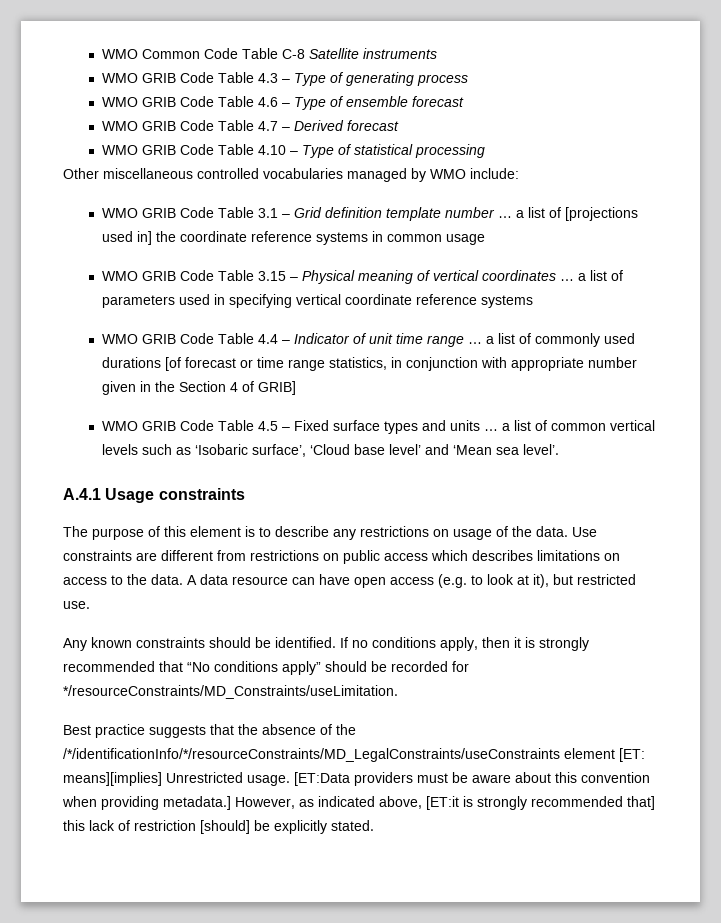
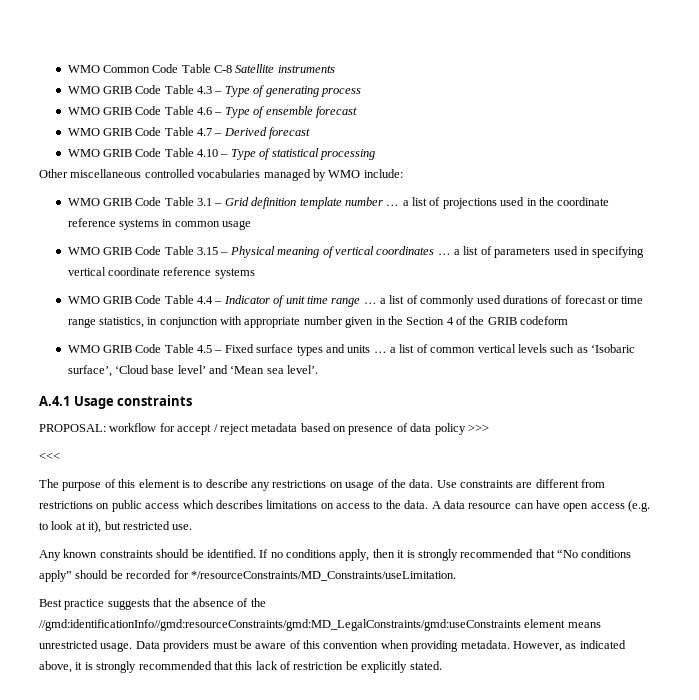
[564,207,638,221] [101,231,152,245] [projections used in] -> [442,197,537,209] projections used in
[164,357,181,371] [of -> [551,295,563,304] of
[257,381,296,395] GRIB] -> [469,316,569,325] the GRIB codeform
(245, 494) none -> [39,423,489,435] [39,452,60,460] // PROPOSAL: workflow for accept / reject metadata based on presence of data policy >>> // <<<
[63,748,645,762] [63,772,350,786] /*/identificationInfo/*/resourceConstraints/MD_LegalConstraints/useConstraints element [ET: means][implies] Unrestricted usage. [ET:Data -> [39,619,601,631] [39,640,160,652] //gmd:identificationInfo//gmd:resourceConstraints/gmd:MD_LegalConstraints/gmd:useConstraints element means unrestricted usage. Data
[515,772,551,783] about -> [289,640,301,649] of
[163,796,231,810] metadata.] -> [460,640,510,649] metadata.
[426,796,655,810] [ET:it is strongly recommended that] -> [75,661,233,673] it is strongly recommended that
[200,820,250,834] [should] -> (344, 666) none

